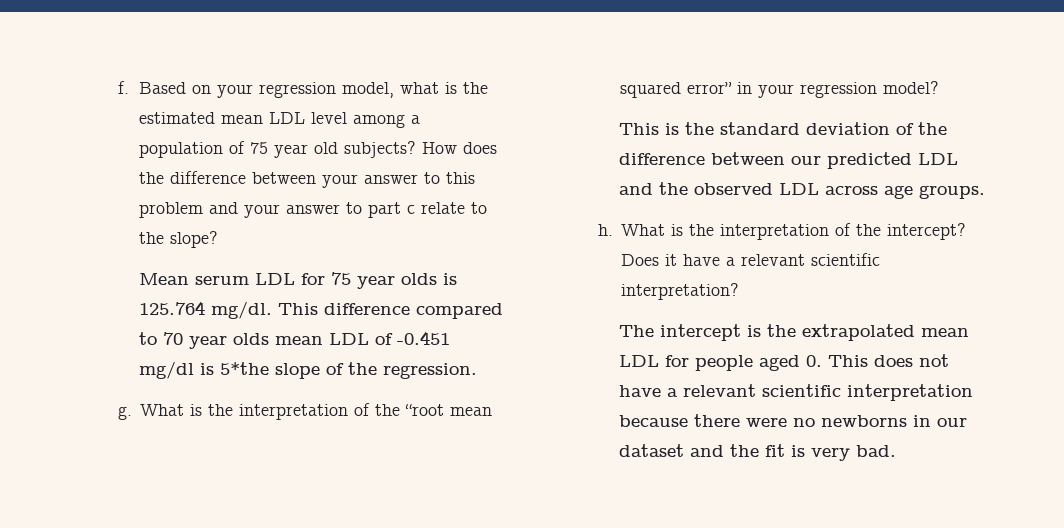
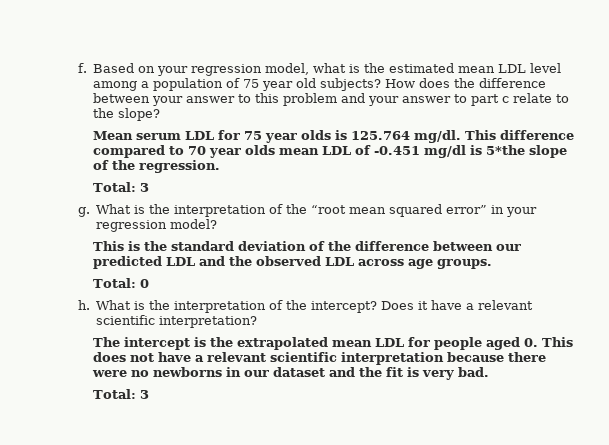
(477, 371) none -> [93,182,150,192] // Total: 3
(985, 192) none -> [93,278,150,288] // Total: 0
(896, 451) none -> [93,389,150,399] // Total: 3

